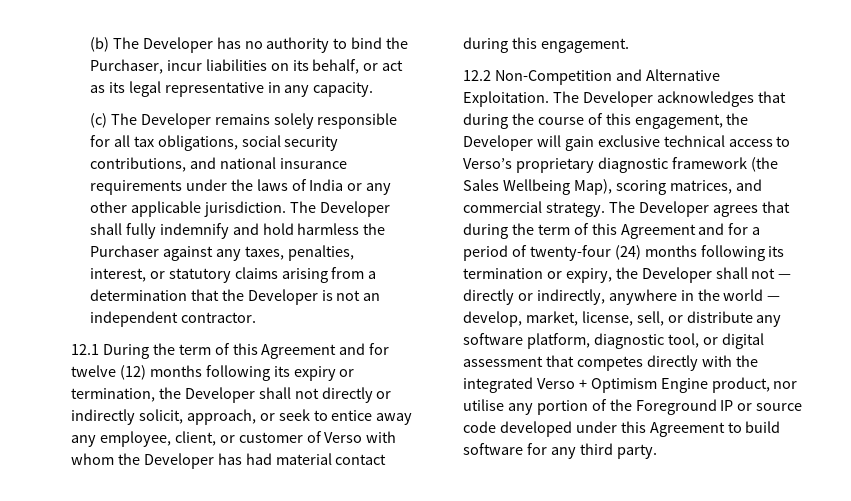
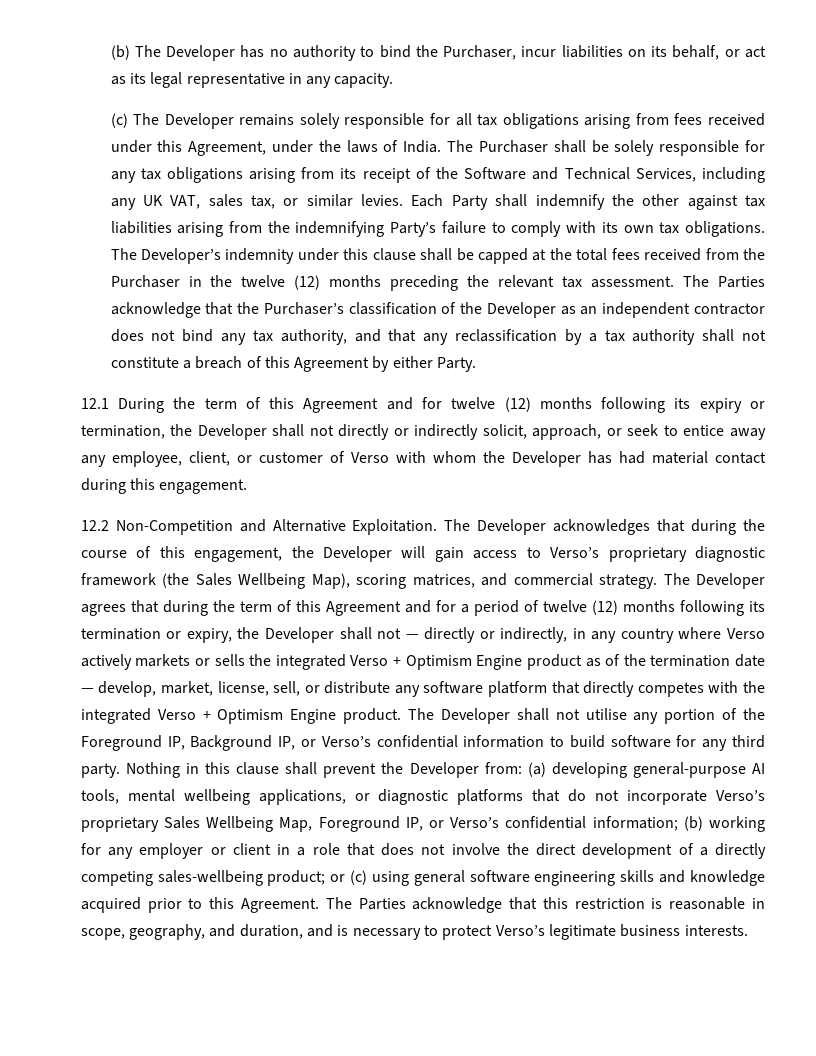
[157,135,339,151] [89,157,347,172] [89,179,392,195] [89,201,390,217] [89,223,386,239] [89,245,354,261] [89,267,377,283] [89,289,381,305] [89,311,256,327] obligations, social security contributions, and national insurance requirements under the laws of India or any other applicable jurisdiction. The Developer shall fully indemnify and hold harmless the Purchaser against any taxes, penalties, interest, or statutory claims arising from a determination that the Developer is not an independent contractor. -> [502,113,765,129] [110,140,765,156] [110,167,765,183] [110,194,766,210] [110,221,765,237] [110,248,765,264] [110,275,765,291] [110,302,766,318] [110,329,766,345] [110,356,477,372] obligations arising from fees received under this Agreement, under the laws of India. The Purchaser shall be solely responsible for any tax obligations arising from its receipt of the Software and Technical Services, including any UK VAT, sales tax, or similar levies. Each Party shall indemnify the other against tax liabilities arising from the indemnifying Party’s failure to comply with its own tax obligations. The Developer’s indemnity under this clause shall be capped at the total fees received from the Purchaser in the twelve (12) months preceding the relevant tax assessment. The Parties acknowledge that the Purchaser’s classification of the Developer as an independent contractor does not bind any tax authority, and that any reclassification by a tax authority shall not constitute a breach of this Agreement by either Party.
[597,135,725,147] exclusive technical -> (464, 554) none
[529,245,641,261] twenty-four (24) -> [542,600,618,615] twelve (12)
[608,289,764,305] anywhere in the world -> [572,627,765,643] [80,654,766,670] in any country where Verso actively markets or sells the integrated Verso + Optimism Engine product as of the termination date
[526,333,764,349] [462,355,698,371] platform, diagnostic tool, or digital assessment that competes directly -> [488,681,704,697] platform that directly competes
[711,377,798,393] product, nor -> [343,708,580,724] product. The Developer shall not
[720,400,803,411] [462,421,725,437] IP or source code developed under this Agreement -> [167,735,545,751] IP, Background IP, or Verso’s confidential information
(657, 451) none -> [125,762,766,778] [80,789,765,805] [80,816,765,832] [80,843,766,859] [80,870,766,886] [80,897,765,913] [80,924,748,940] Nothing in this clause shall prevent the Developer from: (a) developing general-purpose AI tools, mental wellbeing applications, or diagnostic platforms that do not incorporate Verso’s proprietary Sales Wellbeing Map, Foreground IP, or Verso’s confidential information; (b) working for any employer or client in a role that does not involve the direct development of a directly competing sales-wellbeing product; or (c) using general software engineering skills and knowledge acquired prior to this Agreement. The Parties acknowledge that this restriction is reasonable in scope, geography, and duration, and is necessary to protect Verso’s legitimate business interests.

